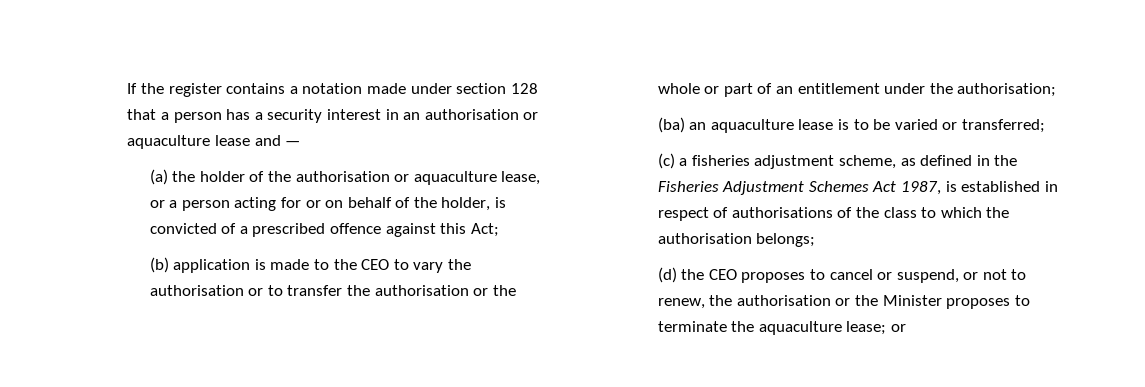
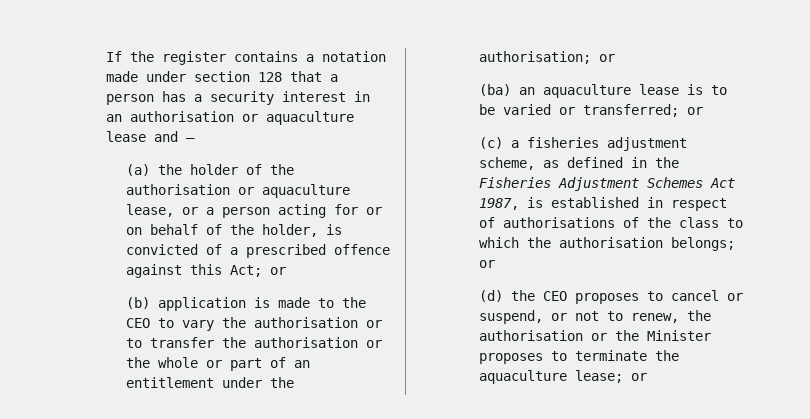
(499, 230) none -> [270,267,287,275] or
(1057, 90) none -> [599,54,616,62] or
(1045, 126) none -> [687,107,704,115] or
(816, 240) none -> [479,260,496,268] or

